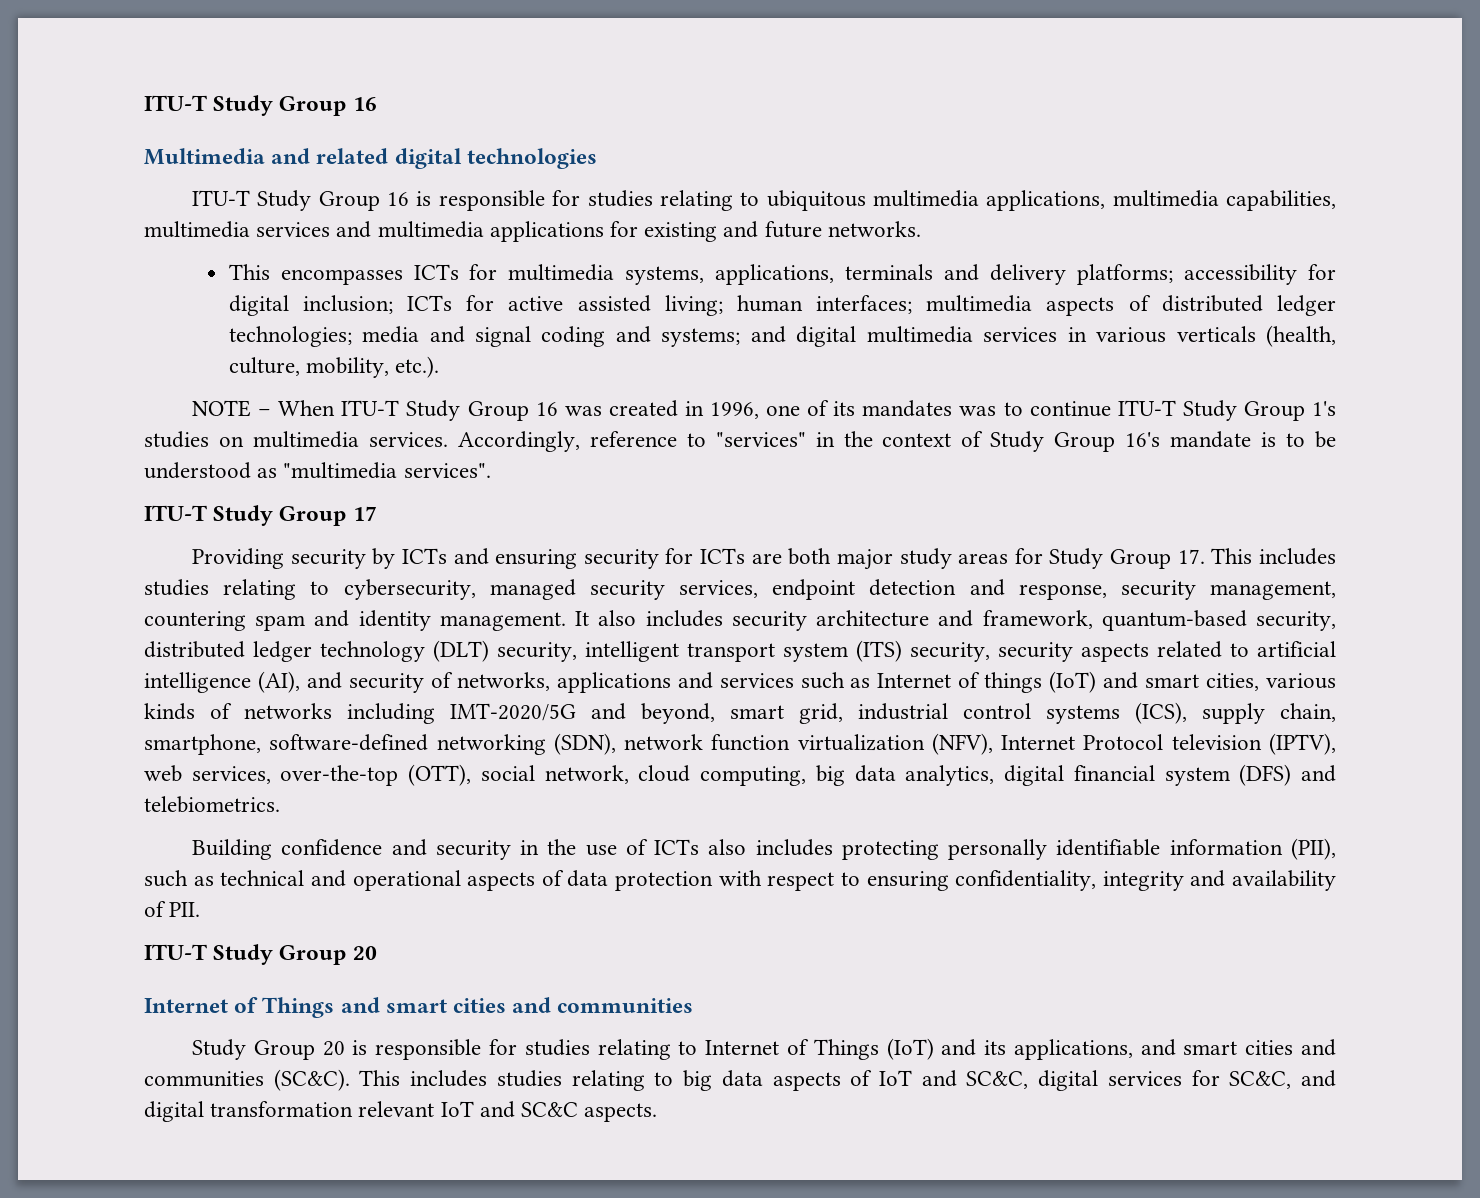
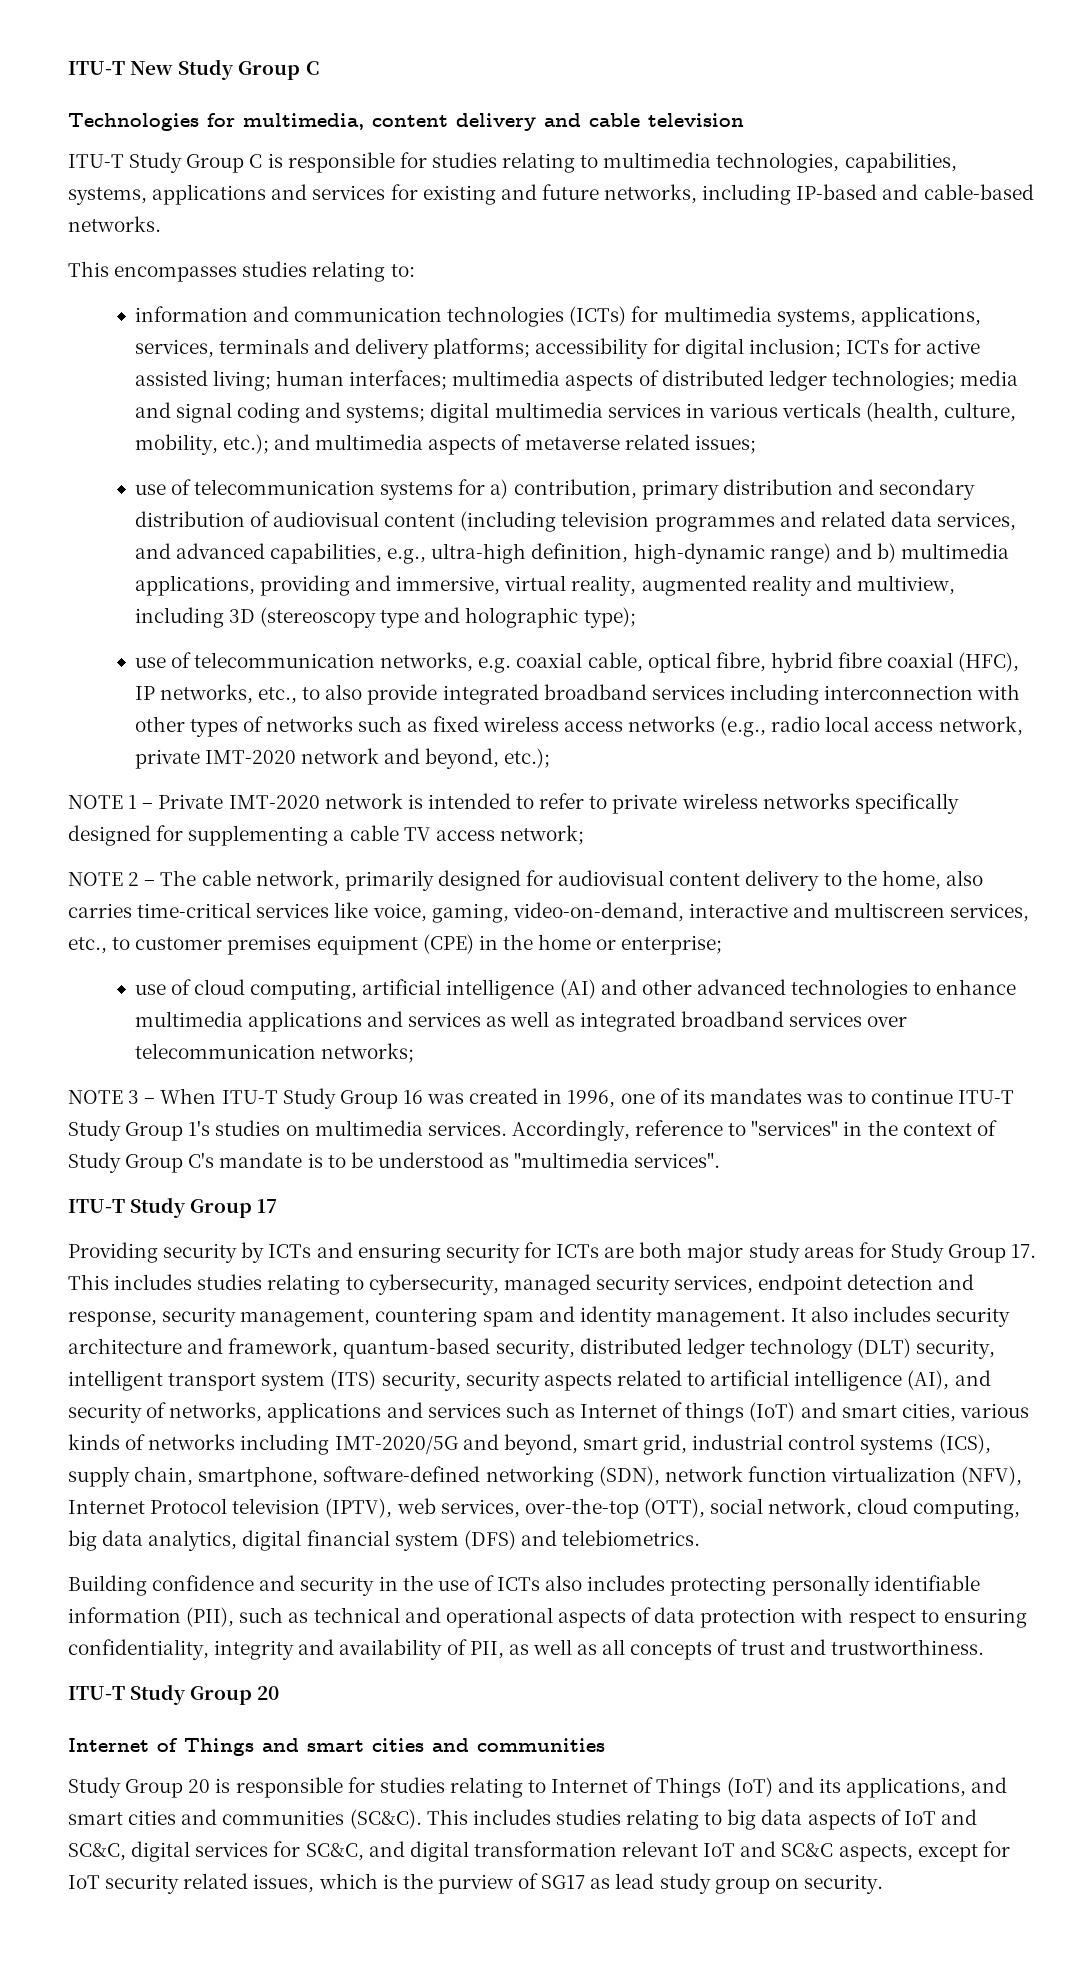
[144,95,377,116] [144,148,597,169] [192,190,1337,211] [144,221,921,242] [228,264,459,285] ITU-T Study Group 16 // Multimedia and related digital technologies // ITU-T Study Group 16 is responsible for studies relating to ubiquitous multimedia applications, multimedia capabilities, multimedia services and multimedia applications for existing and future networks. // This encompasses ICTs -> [68,59,319,80] [68,113,744,131] [68,152,957,173] [68,184,1034,205] [68,216,161,232] [68,261,415,282] [134,306,627,327] ITU-T New Study Group C // Technologies for multimedia, content delivery and cable television // ITU-T Study Group C is responsible for studies relating to multimedia technologies, capabilities, systems, applications and services for existing and future networks, including IP-based and cable-based networks. // This encompasses studies relating to: // information and communication technologies (ICTs)
(835, 274) none -> [134,339,214,358] services,
[750,326,786,343] and -> (426, 414) none
[395,356,440,378] [192,400,252,417] etc.). // NOTE -> [222,434,756,455] [134,479,976,500] [134,511,1017,532] [134,543,1010,564] [134,575,955,596] [134,607,636,628] [134,652,1020,673] [134,684,1021,705] [134,716,1023,737] [134,748,551,769] [68,793,959,814] [68,825,584,846] [68,870,983,891] [68,902,1030,923] [68,934,723,955] [134,979,1017,1000] [134,1011,908,1032] [134,1043,414,1063] [68,1090,140,1104] etc.); and multimedia aspects of metaverse related issues; // use of telecommunication systems for a) contribution, primary distribution and secondary distribution of audiovisual content (including television programmes and related data services, and advanced capabilities, e.g., ultra-high definition, high-dynamic range) and b) multimedia applications, providing and immersive, virtual reality, augmented reality and multiview, including 3D (stereoscopy type and holographic type); // use of telecommunication networks, e.g. coaxial cable, optical fibre, hybrid fibre coaxial (HFC), IP networks, etc., to also provide integrated broadband services including interconnection with other types of networks such as fixed wireless access networks (e.g., radio local access network, private IMT-2020 network and beyond, etc.); // NOTE 1 – Private IMT-2020 network is intended to refer to private wireless networks specifically designed for supplementing a cable TV access network; // NOTE 2 – The cable network, primarily designed for audiovisual content delivery to the home, also carries time-critical services like voice, gaming, video-on-demand, interactive and multiscreen services, etc., to customer premises equipment (CPE) in the home or enterprise; // use of cloud computing, artificial intelligence (AI) and other advanced technologies to enhance multimedia applications and services as well as integrated broadband services over telecommunication networks; // NOTE 3
[1125,432,1161,447] 16's -> [188,1152,215,1168] C's
[169,902,201,917] PII. -> [469,1639,984,1660] PII, as well as all concepts of trust and trustworthiness.
[584,1103,658,1122] aspects. -> [838,1841,1010,1862] [68,1873,883,1894] aspects, except for IoT security related issues, which is the purview of SG17 as lead study group on security.

